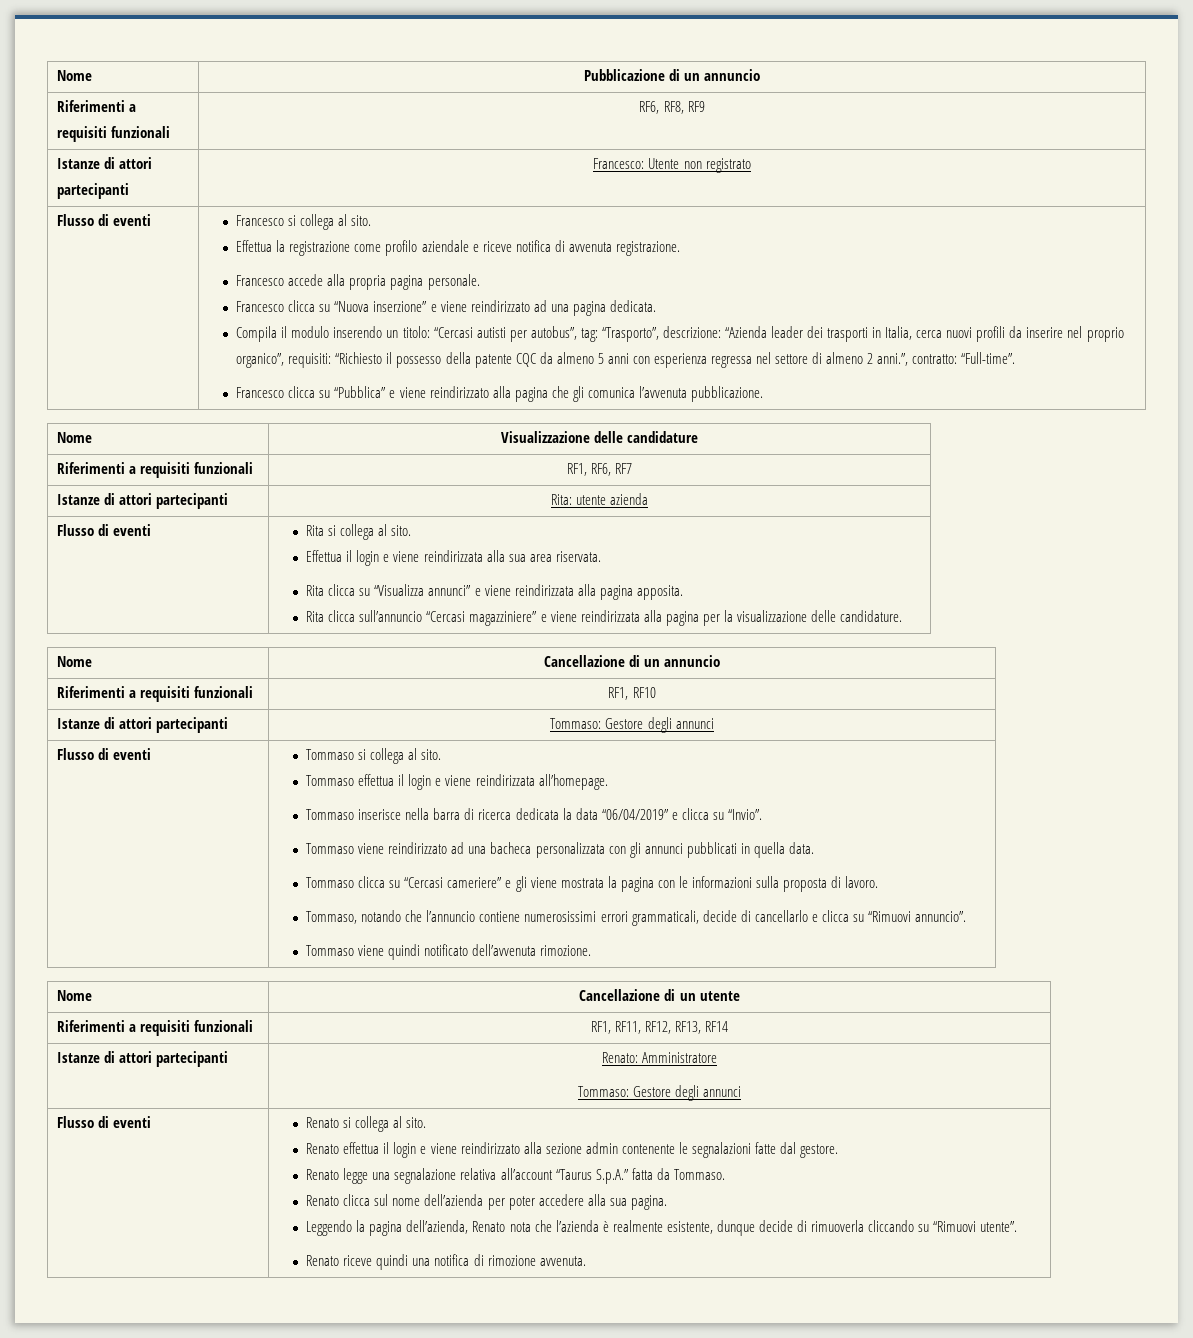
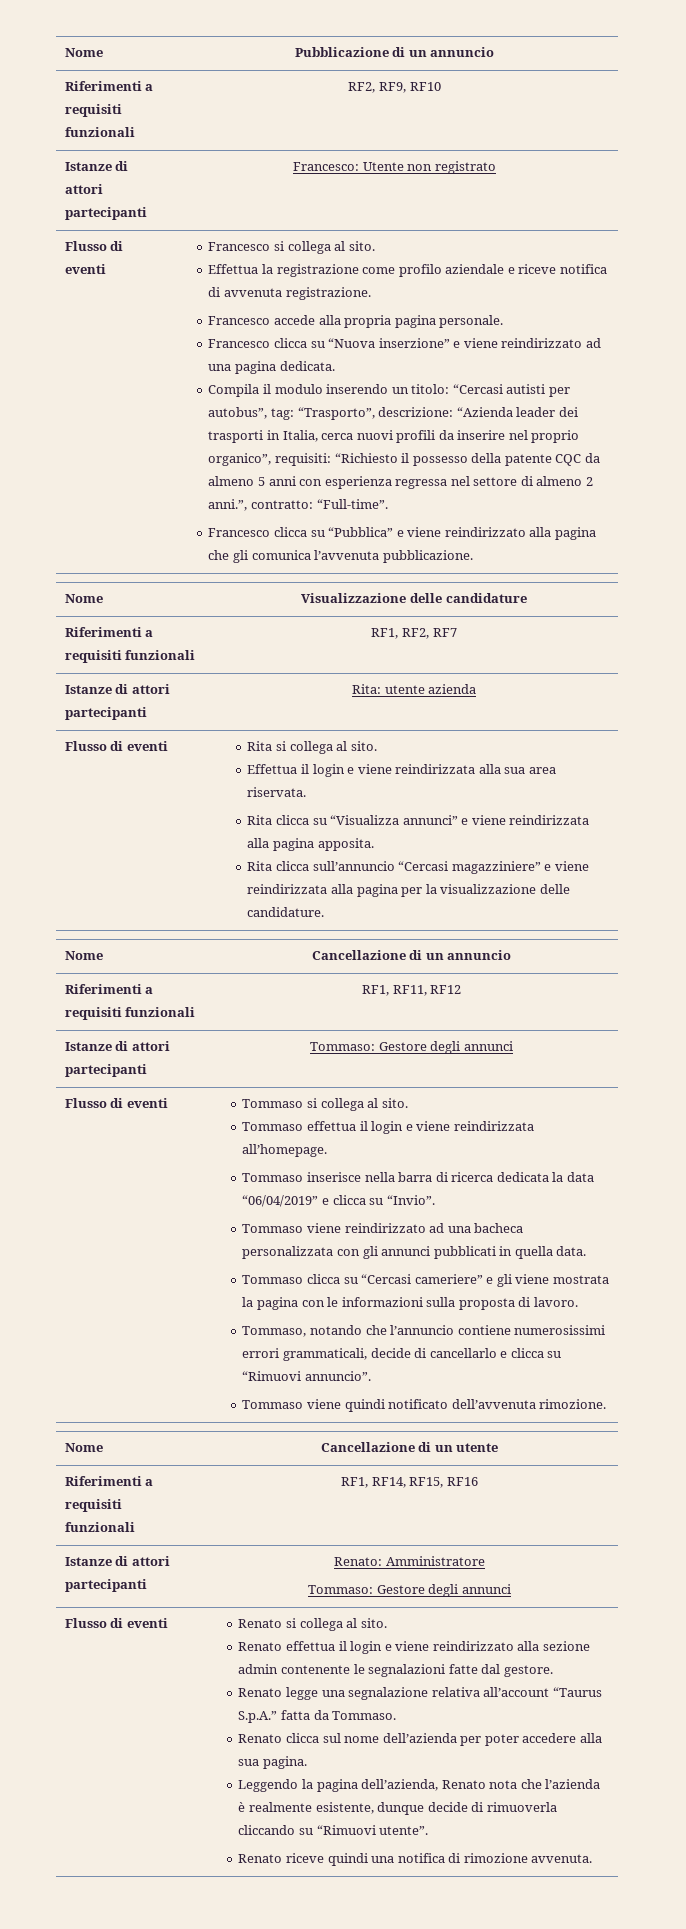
[639,101,705,114] RF6, RF8, RF9 -> [348,82,441,93] RF2, RF9, RF10
[591,463,611,476] RF6, -> [402,628,429,639] RF2,
[632,687,656,698] RF10 -> [392,985,462,996] RF11, RF12
[614,1021,729,1034] RF11, RF12, RF13, RF14 -> [371,1477,478,1488] RF14, RF15, RF16

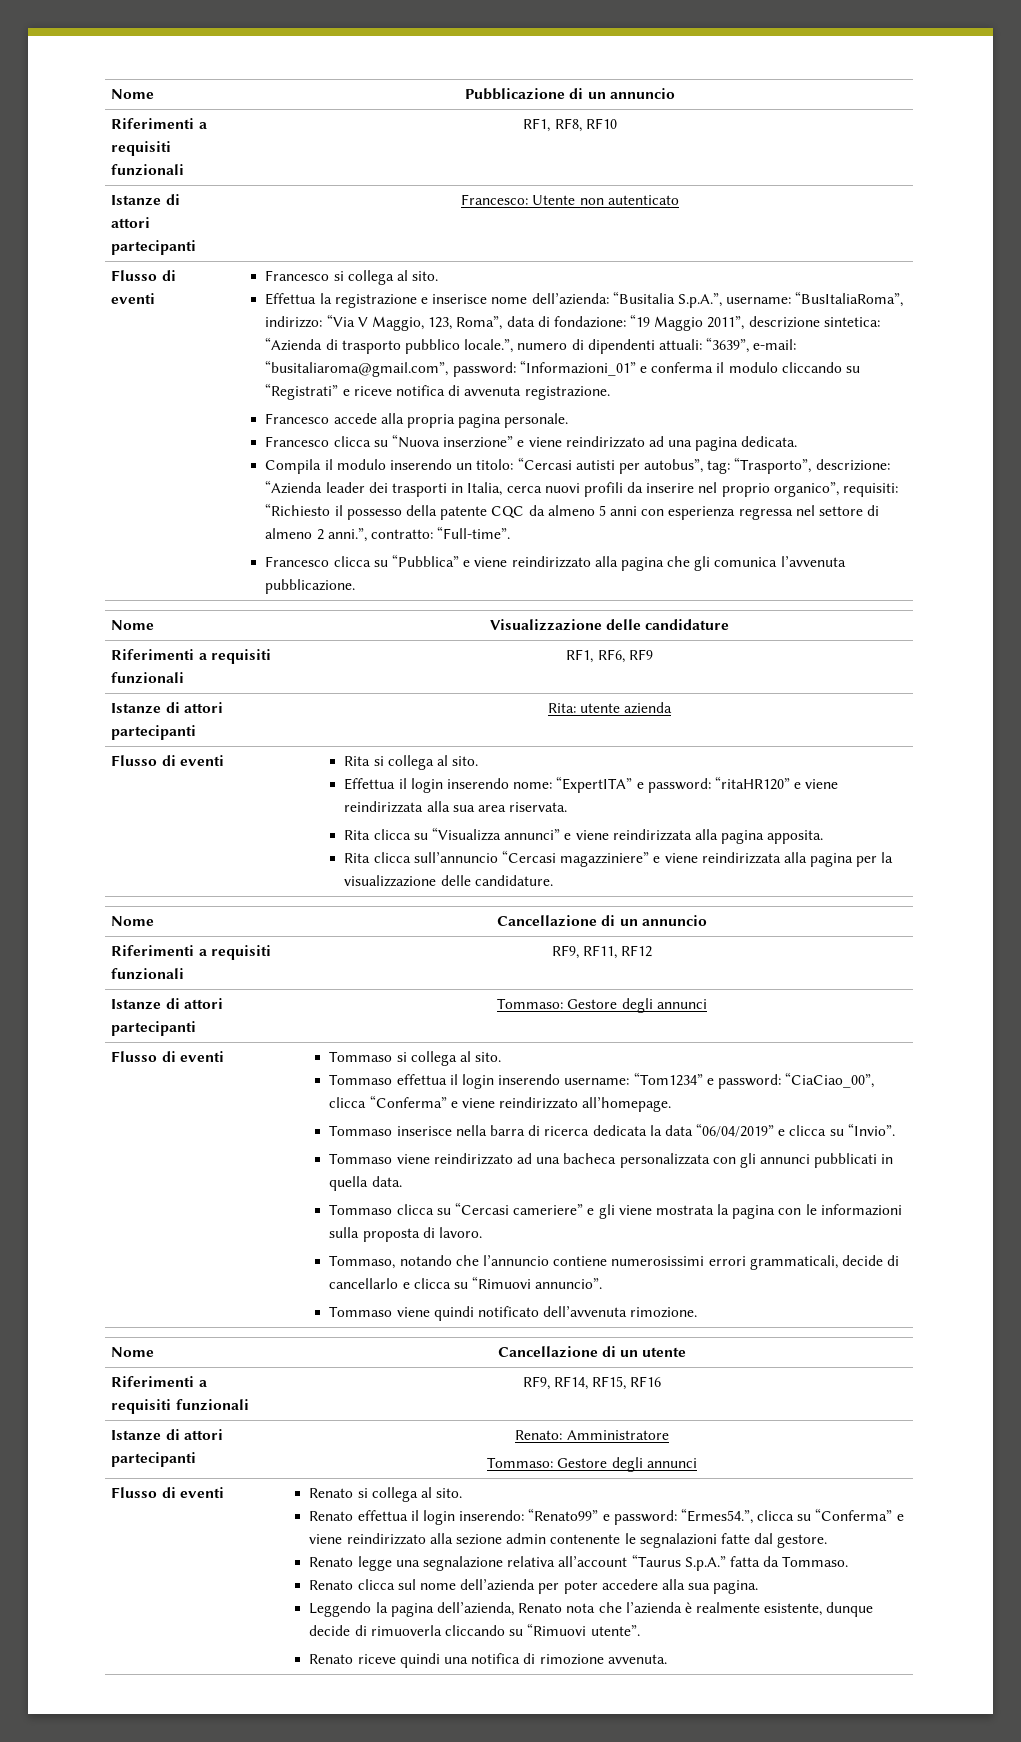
[348,82,406,93] RF2, RF9, -> [523,118,582,132] RF1, RF8,
[434,161,496,174] registrato -> [607,195,679,205] autenticato
[362,264,505,277] come profilo aziendale -> [421,291,904,308] [265,314,880,331] [265,337,797,354] [265,360,860,377] [265,383,339,400] e inserisce nome dell’azienda: “Busitalia S.p.A.”, username: “BusItaliaRoma”, indirizzo: “Via V Maggio, 123, Roma”, data di fondazione: “19 Maggio 2011”, descrizione sintetica: “Azienda di trasporto pubblico locale.”, numero di dipendenti attuali: “3639”, e-mail: “busitaliaroma@gmail.com”, password: “Informazioni_01” e conferma il modulo cliccando su “Registrati”
[402,628,457,639] RF2, RF7 -> [597,649,653,663] RF6, RF9
(345, 770) none -> [447,776,790,793] inserendo nome: “ExpertITA” e password: “ritaHR120”
[361,985,389,996] RF1, -> [551,945,579,959] RF9,
[405,1121,534,1131] e viene reindirizzata -> [498,1072,875,1089] [329,1095,579,1109] inserendo username: “Tom1234” e password: “CiaCiao_00”, clicca “Conferma” e viene reindirizzato
[341,1477,369,1488] RF1, -> [522,1376,550,1390] RF9,
(383, 1647) none -> [459,1508,893,1525] inserendo: “Renato99” e password: “Ermes54.”, clicca su “Conferma”

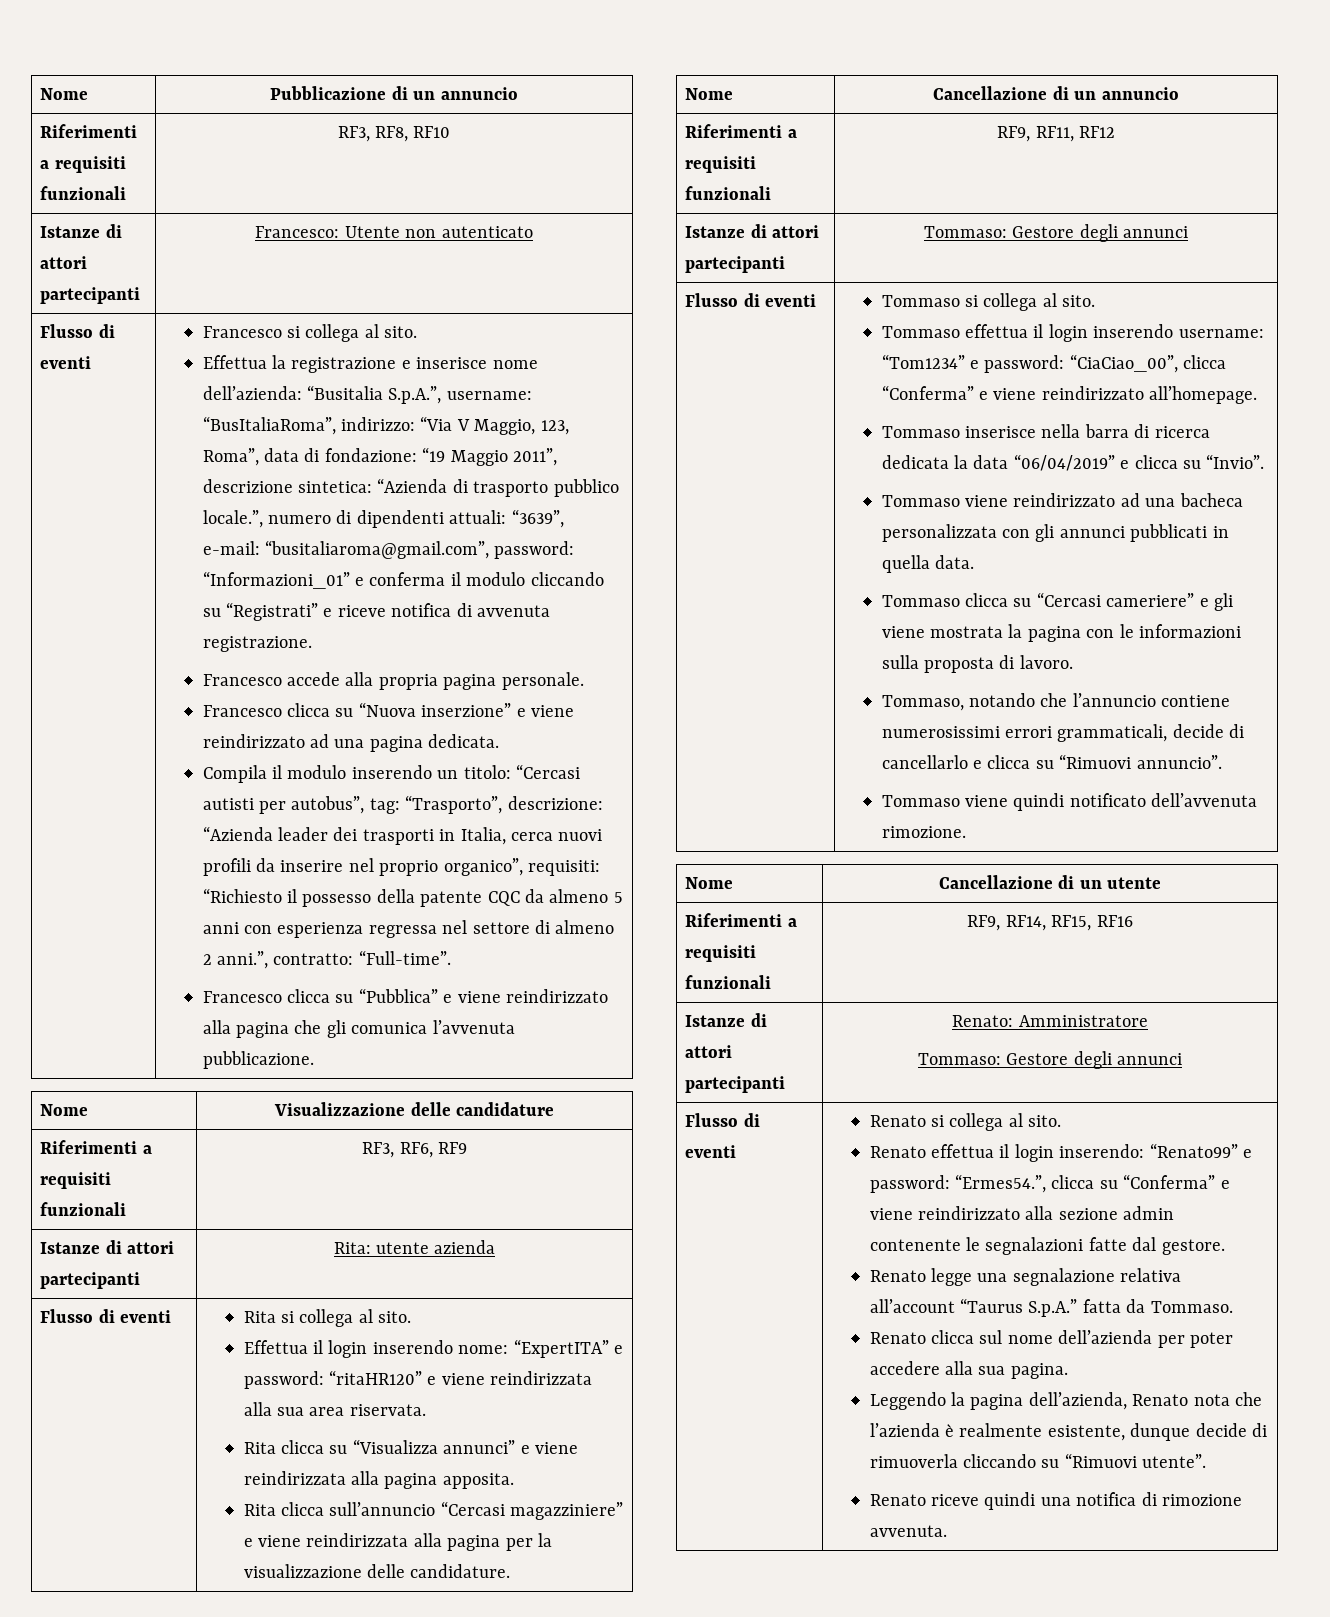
[523,118,551,132] RF1, -> [337,126,370,142] RF3,
[566,649,594,663] RF1, -> [362,1142,395,1158] RF3,

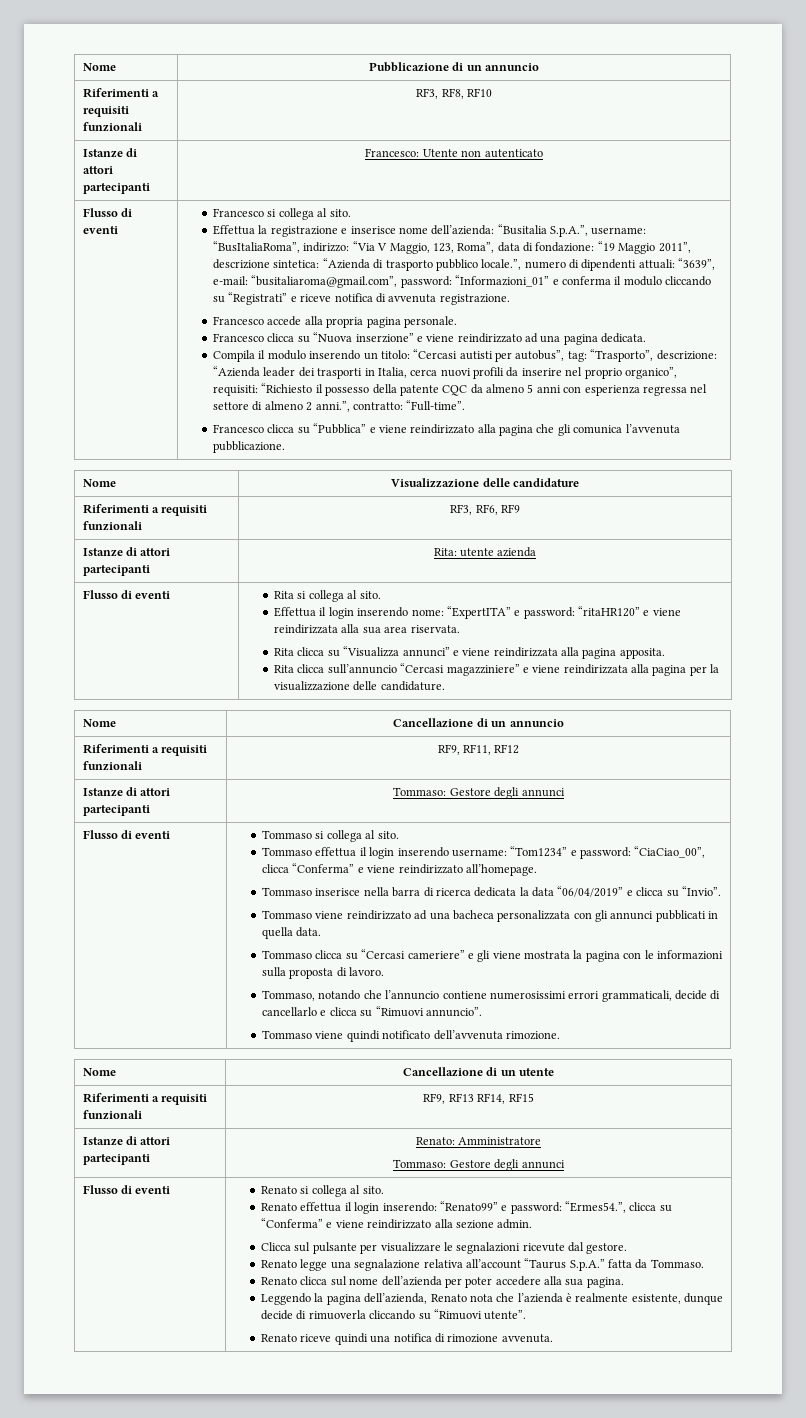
[1005,915,1133,931] RF14, RF15, RF16 -> [448,1093,534,1104] RF13 RF14, RF15
[1123,1206,1175,1220] [869,1239,961,1251] admin contenente -> [497,1219,533,1229] [261,1242,441,1254] admin. // Clicca sul pulsante per visualizzare
[1088,1237,1127,1251] fatte -> [522,1243,565,1252] ricevute

